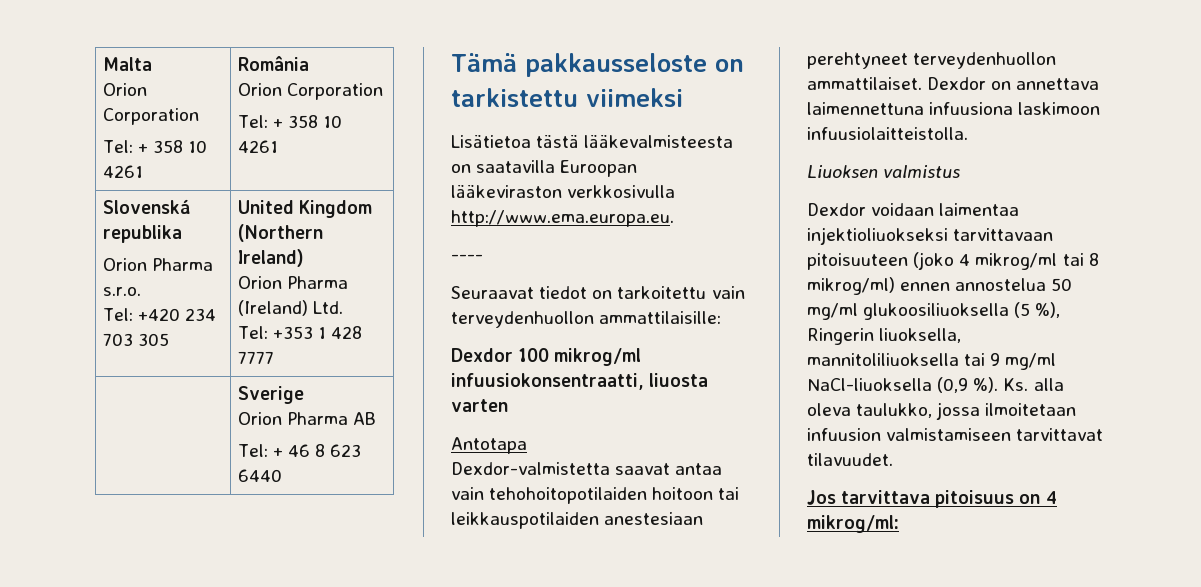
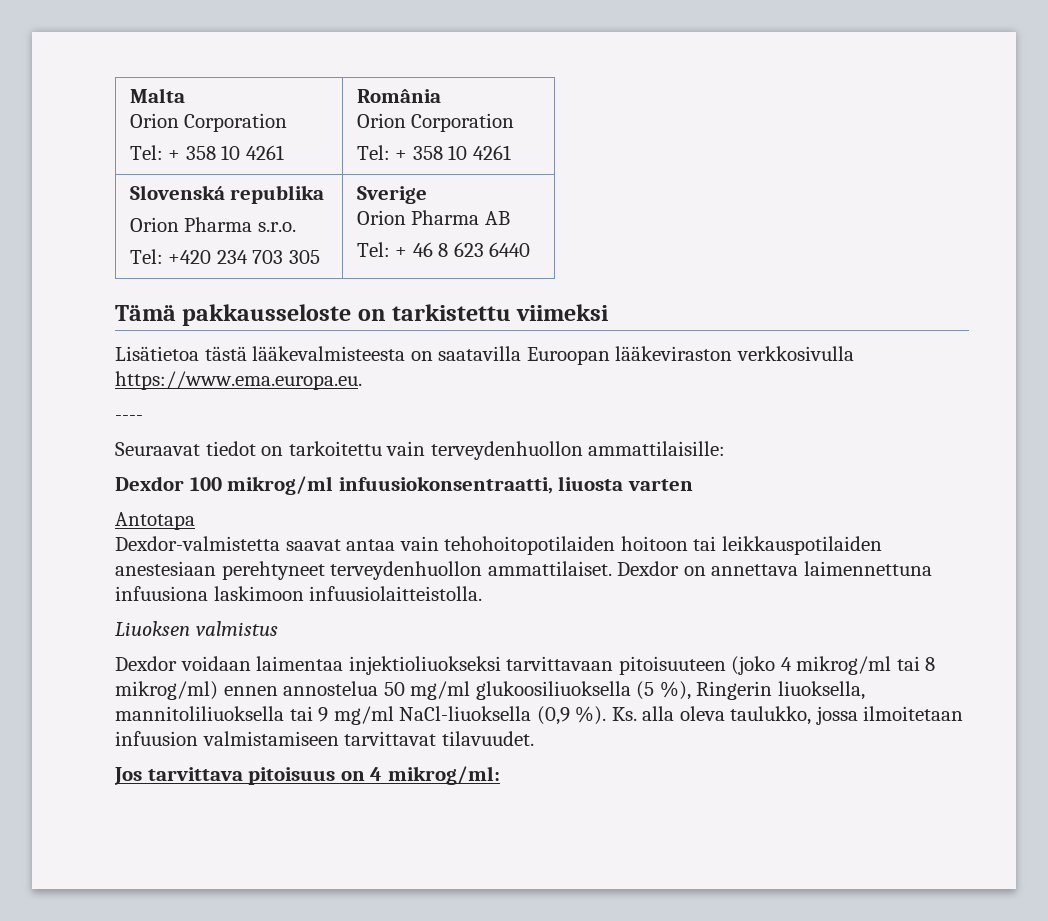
[237,200,372,218] [237,224,323,242] [237,249,304,267] [237,276,348,289] [237,300,343,316] [237,326,362,339] [237,351,274,364] | United Kingdom (Northern Ireland) // Orion Pharma (Ireland) Ltd. // Tel: +353 1 428 7777 // -> (320, 257) none
[451,210,674,227] http://www.ema.europa.eu. -> [115,371,362,390] https://www.ema.europa.eu.

